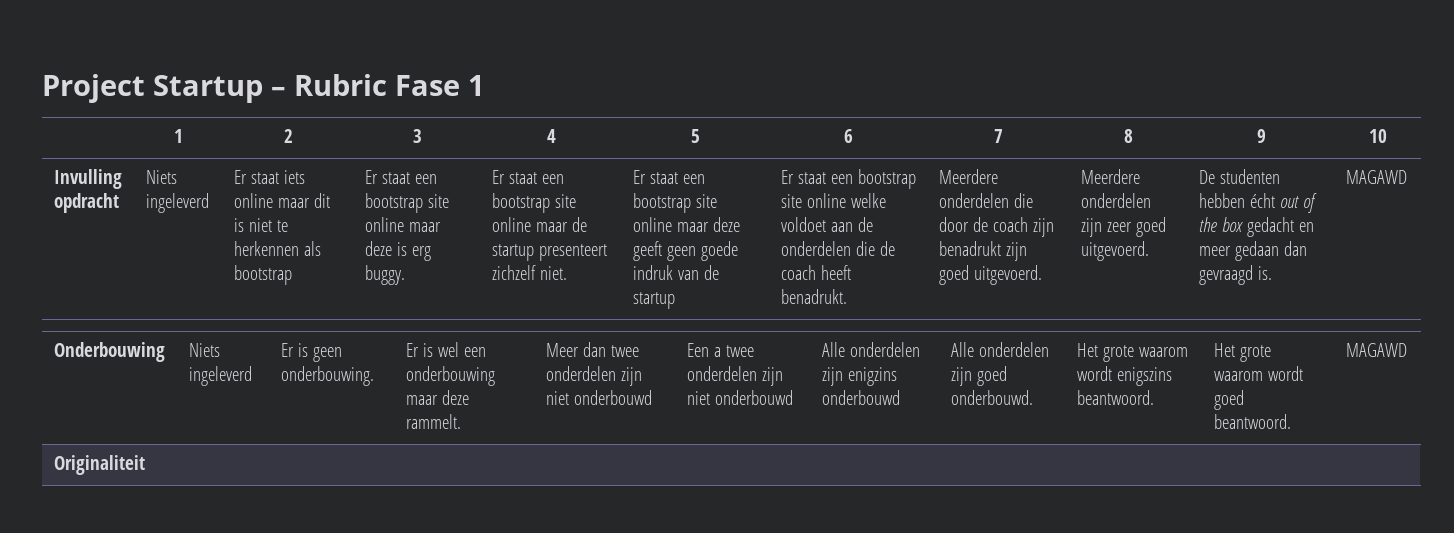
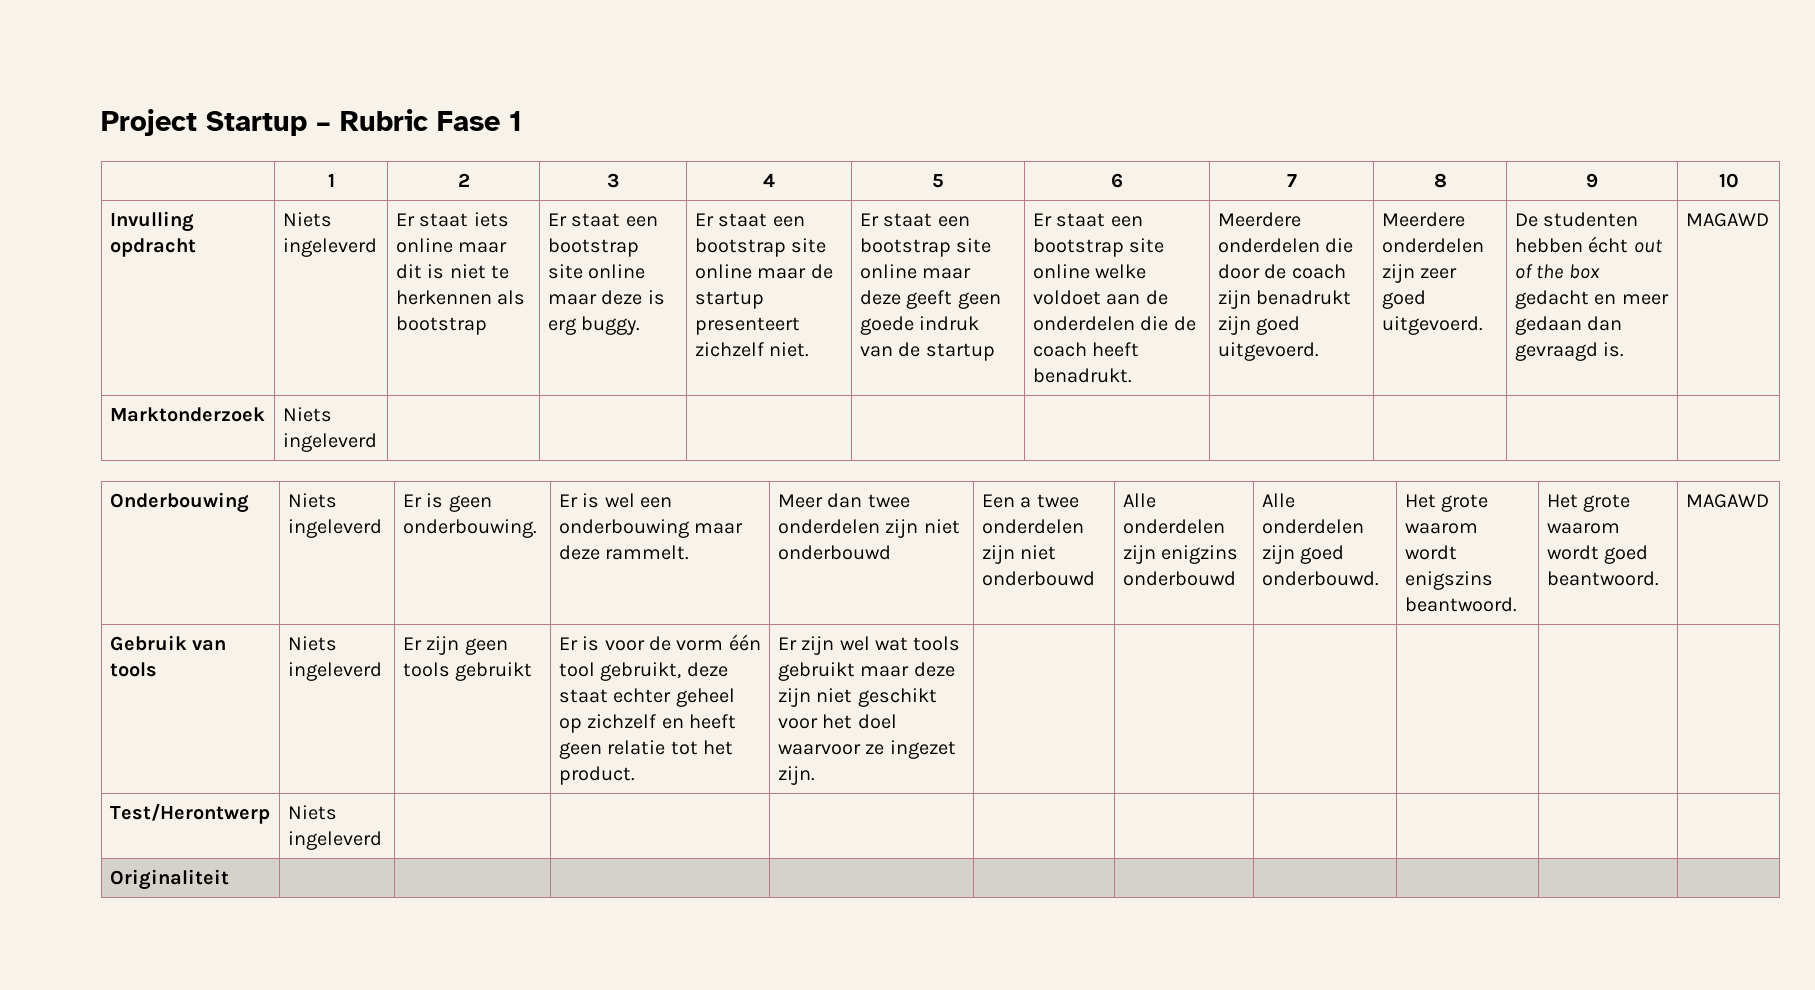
(1407, 177) none -> [109,407,265,422] [282,407,332,422] [282,433,377,452] // Marktonderzoek | Niets ingeleverd | | | | | | | | |
(1407, 350) none -> [109,635,227,651] [109,662,157,677] [287,636,337,651] [287,662,382,681] [402,636,508,655] [402,662,533,681] [558,634,761,651] [558,662,728,681] [558,688,735,707] [558,714,737,733] [558,740,734,759] [558,766,635,785] [777,636,961,655] [777,662,955,681] [777,688,937,707] [777,714,897,729] [777,740,956,759] [777,766,815,785] [109,804,270,824] [287,805,337,820] [287,831,382,850] // Gebruik van tools | Niets ingeleverd | Er zijn geen tools gebruikt | Er is voor de vorm één tool gebruikt, deze staat echter geheel op zichzelf en heeft geen relatie tot het product. | Er zijn wel wat tools gebruikt maar deze zijn niet geschikt voor het doel waarvoor ze ingezet zijn. | | | | | | // Test/Herontwerp | Niets ingeleverd | | | | | | | | |

